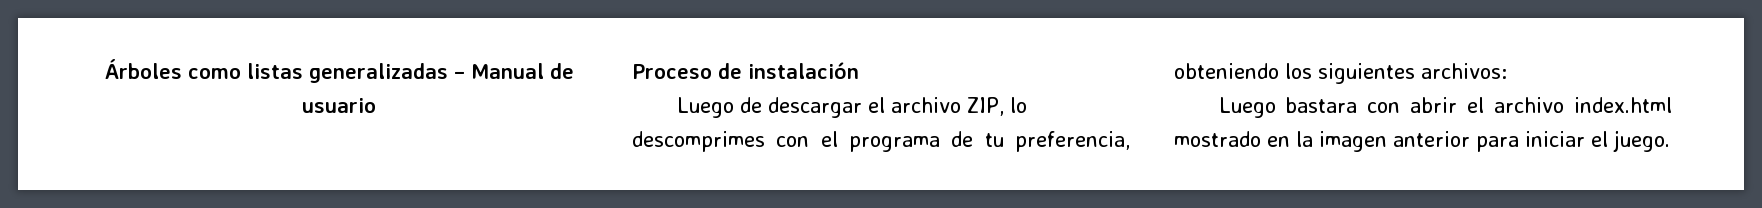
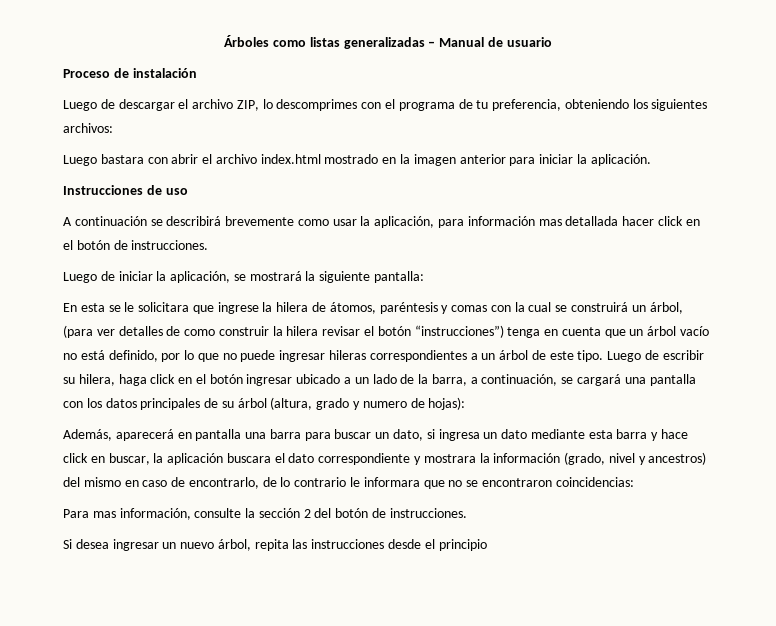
[1591,130,1670,152] el juego. -> [576,154,651,166] [63,185,188,195] [63,216,700,228] [63,240,209,250] [63,271,425,283] [63,302,683,314] [63,325,710,338] [63,350,704,362] [63,374,696,386] [63,397,466,410] [63,429,689,441] [63,452,707,465] [63,477,634,489] [63,508,467,520] [63,539,487,551] la aplicación. // Instrucciones de uso // A continuación se describirá brevemente como usar la aplicación, para información mas detallada hacer click en el botón de instrucciones. // Luego de iniciar la aplicación, se mostrará la siguiente pantalla: // En esta se le solicitara que ingrese la hilera de átomos, paréntesis y comas con la cual se construirá un árbol, (para ver detalles de como construir la hilera revisar el botón “instrucciones”) tenga en cuenta que un árbol vacío no está definido, por lo que no puede ingresar hileras correspondientes a un árbol de este tipo. Luego de escribir su hilera, haga click en el botón ingresar ubicado a un lado de la barra, a continuación, se cargará una pantalla con los datos principales de su árbol (altura, grado y numero de hojas): // Además, aparecerá en pantalla una barra para buscar un dato, si ingresa un dato mediante esta barra y hace click en buscar, la aplicación buscara el dato correspondiente y mostrara la información (grado, nivel y ancestros) del mismo en caso de encontrarlo, de lo contrario le informara que no se encontraron coincidencias: // Para mas información, consulte la sección 2 del botón de instrucciones. // Si desea ingresar un nuevo árbol, repita las instrucciones desde el principio

